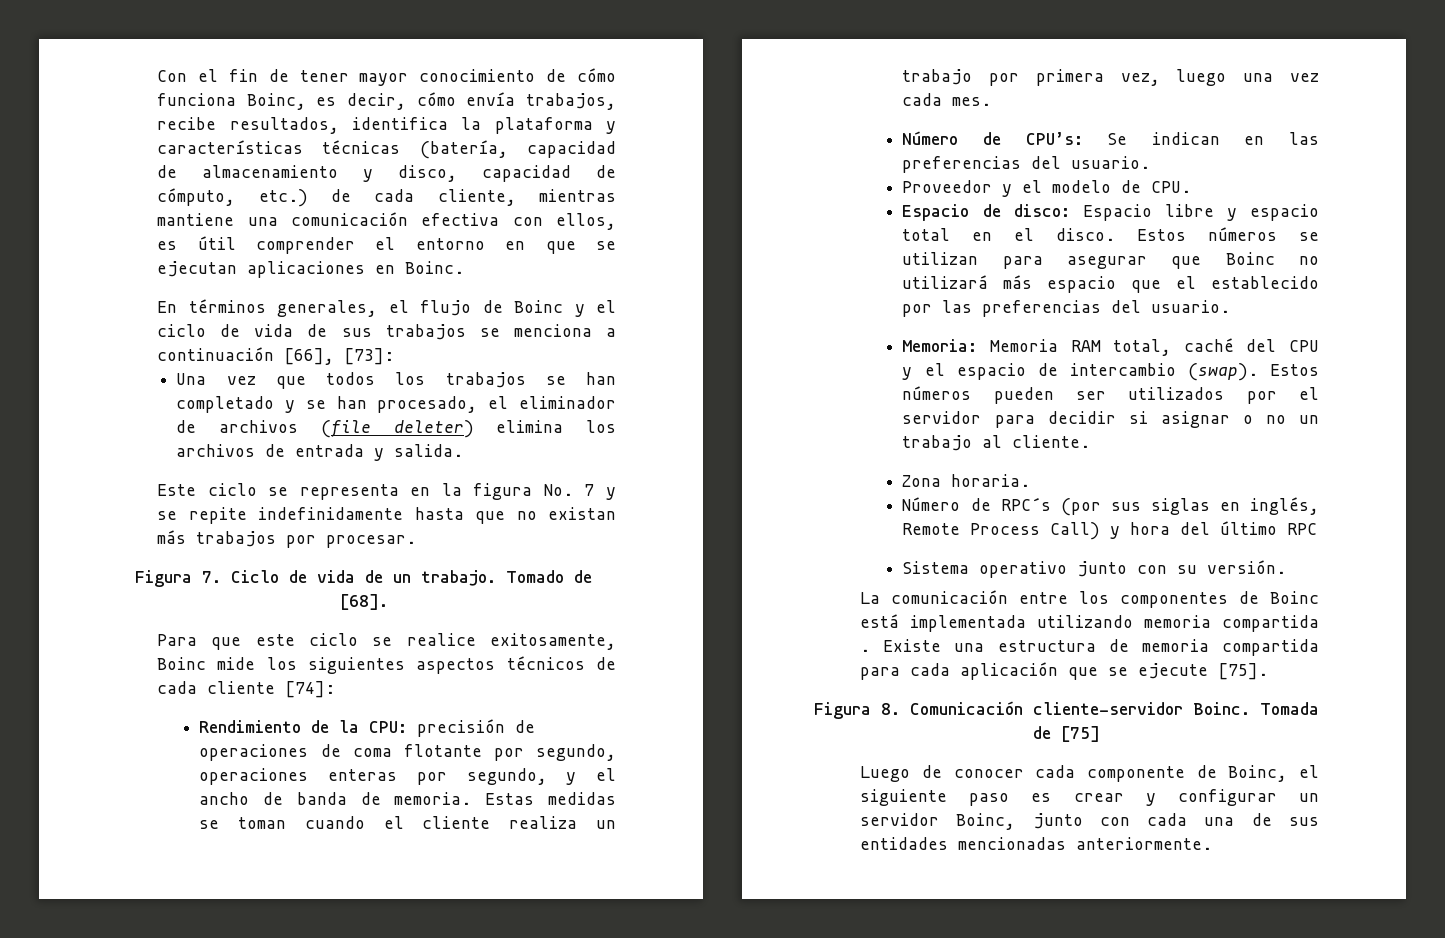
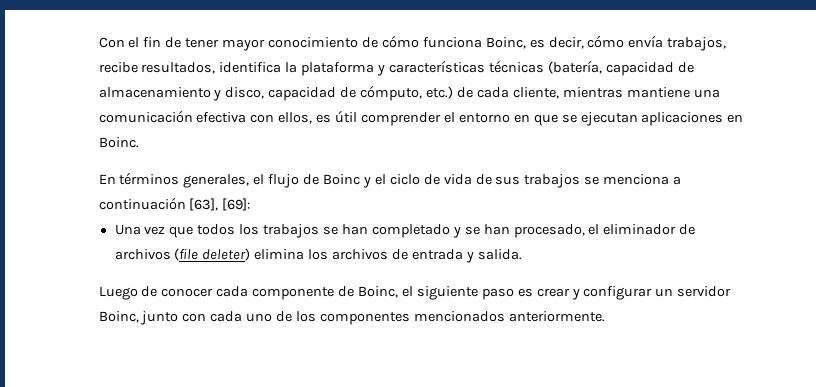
[284,348,395,365] [66], [73]: -> [189,198,251,211] [63], [69]:
[157,483,616,500] [157,507,616,524] [157,530,417,548] [135,570,592,587] [339,594,388,610] [157,633,616,650] [157,656,616,674] [157,681,336,698] [199,719,536,737] [199,744,616,761] [199,768,616,785] [199,792,616,805] [199,816,616,829] [902,69,1319,86] [902,93,992,106] [902,131,1319,145] [902,156,1151,173] [902,180,1192,197] [902,204,1319,221] [902,227,1319,241] [902,252,1319,269] [902,275,1319,293] [902,300,1231,317] [902,338,1319,356] [902,363,1319,381] [902,386,1319,404] [902,411,1319,428] [902,435,1091,451] [902,474,1031,487] [902,497,1319,516] [902,521,1318,540] [902,560,1287,578] [860,590,1319,608] [860,614,1319,632] [860,639,1319,656] [860,662,1269,680] [814,701,1319,719] [1033,726,1100,742] // Este ciclo se representa en la figura No. 7 y se repite indefinidamente hasta que no existan más trabajos por procesar. // Figura 7. Ciclo de vida de un trabajo. Tomado de [68]. // Para que este ciclo se realice exitosamente, Boinc mide los siguientes aspectos técnicos de cada cliente [74]: // Rendimiento de la CPU: precisión de operaciones de coma flotante por segundo, operaciones enteras por segundo, y el ancho de banda de memoria. Estas medidas se toman cuando el cliente realiza un trabajo por primera vez, luego una vez cada mes. // Número de CPU’s: Se indican en las preferencias del usuario. // Proveedor y el modelo de CPU. // Espacio de disco: Espacio libre y espacio total en el disco. Estos números se utilizan para asegurar que Boinc no utilizará más espacio que el establecido por las preferencias del usuario. // Memoria: Memoria RAM total, caché del CPU y el espacio de intercambio (swap). Estos números pueden ser utilizados por el servidor para decidir si asignar o no un trabajo al cliente. // Zona horaria. // Número de RPC´s (por sus siglas en inglés, Remote Process Call) y hora del último RPC // Sistema operativo junto con su versión. // La comunicación entre los componentes de Boinc está implementada utilizando memoria compartida . Existe una estructura de memoria compartida para cada aplicación que se ejecute [75]. // Figura 8. Comunicación cliente-servidor Boinc. Tomada de [75] -> (522, 254) none
[1204,813,1319,826] [860,837,1067,850] una de sus entidades mencionadas -> [246,311,505,325] uno de los componentes mencionados

